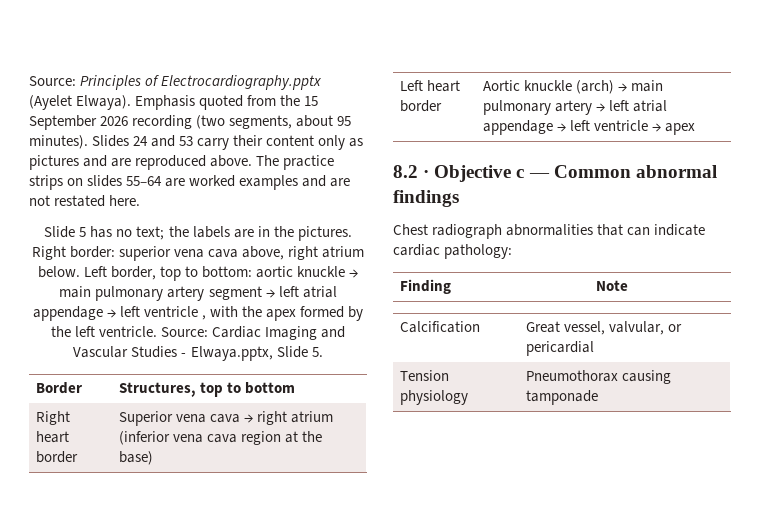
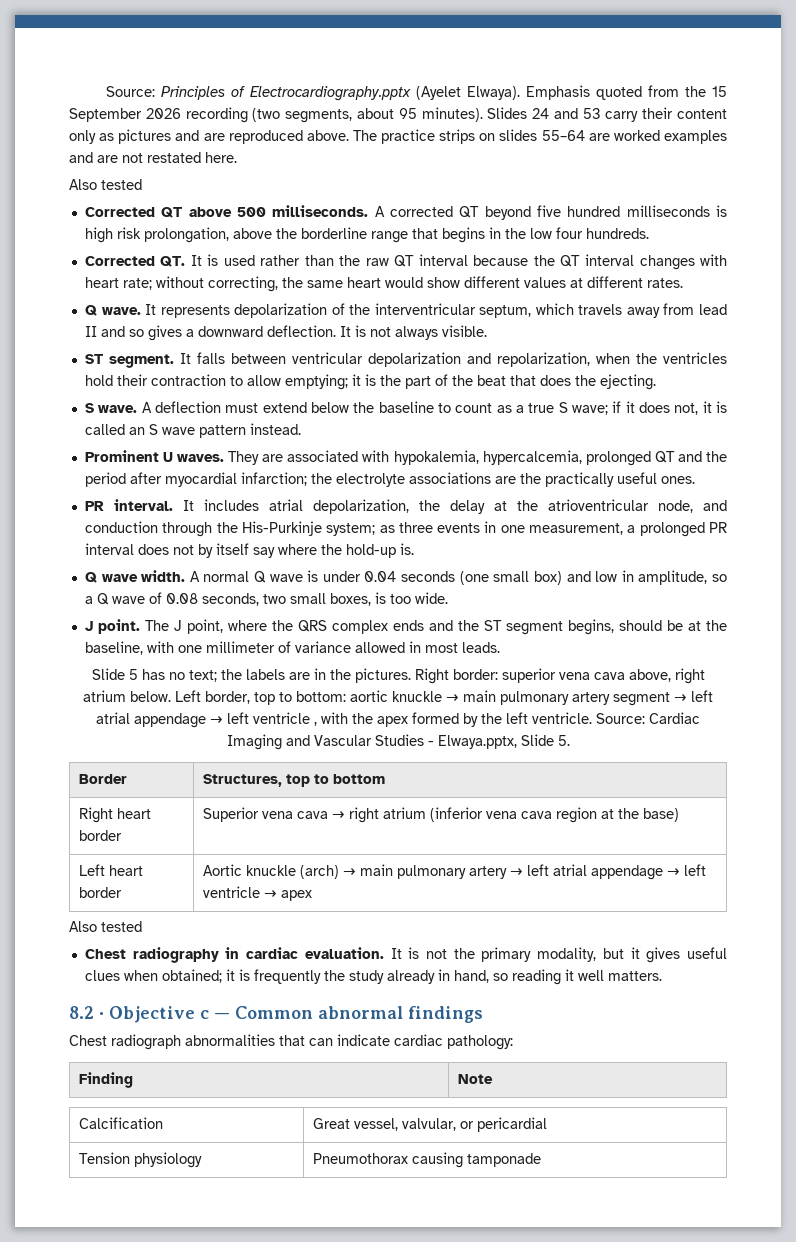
(141, 200) none -> [69,179,142,190] [84,205,727,220] [84,227,649,243] [84,254,727,270] [84,276,683,292] [84,303,727,318] [84,325,487,341] [84,352,727,368] [84,374,656,390] [84,401,727,415] [84,423,301,438] [84,450,727,466] [84,472,695,487] [84,499,727,514] [84,521,728,537] [84,543,414,558] [84,570,728,585] [84,592,448,606] [84,619,727,635] [84,641,500,655] // Also tested // Corrected QT above 500 milliseconds. A corrected QT beyond five hundred milliseconds is high risk prolongation, above the borderline range that begins in the low four hundreds. // Corrected QT. It is used rather than the raw QT interval because the QT interval changes with heart rate; without correcting, the same heart would show different values at different rates. // Q wave. It represents depolarization of the interventricular septum, which travels away from lead II and so gives a downward deflection. It is not always visible. // ST segment. It falls between ventricular depolarization and repolarization, when the ventricles hold their contraction to allow emptying; it is the part of the beat that does the ejecting. // S wave. A deflection must extend below the baseline to count as a true S wave; if it does not, it is called an S wave pattern instead. // Prominent U waves. They are associated with hypokalemia, hypercalcemia, prolonged QT and the period after myocardial infarction; the electrolyte associations are the practically useful ones. // PR interval. It includes atrial depolarization, the delay at the atrioventricular node, and conduction through the His-Purkinje system; as three events in one measurement, a prolonged PR interval does not by itself say where the hold-up is. // Q wave width. A normal Q wave is under 0.04 seconds (one small box) and low in amplitude, so a Q wave of 0.08 seconds, two small boxes, is too wide. // J point. The J point, where the QRS complex ends and the ST segment begins, should be at the baseline, with one millimeter of variance allowed in most leads.
(696, 129) none -> [69,921,142,932] [84,947,728,963] [84,969,662,985] // Also tested // Chest radiography in cardiac evaluation. It is not the primary modality, but it gives useful clues when obtained; it is frequently the study already in hand, so reading it well matters.

